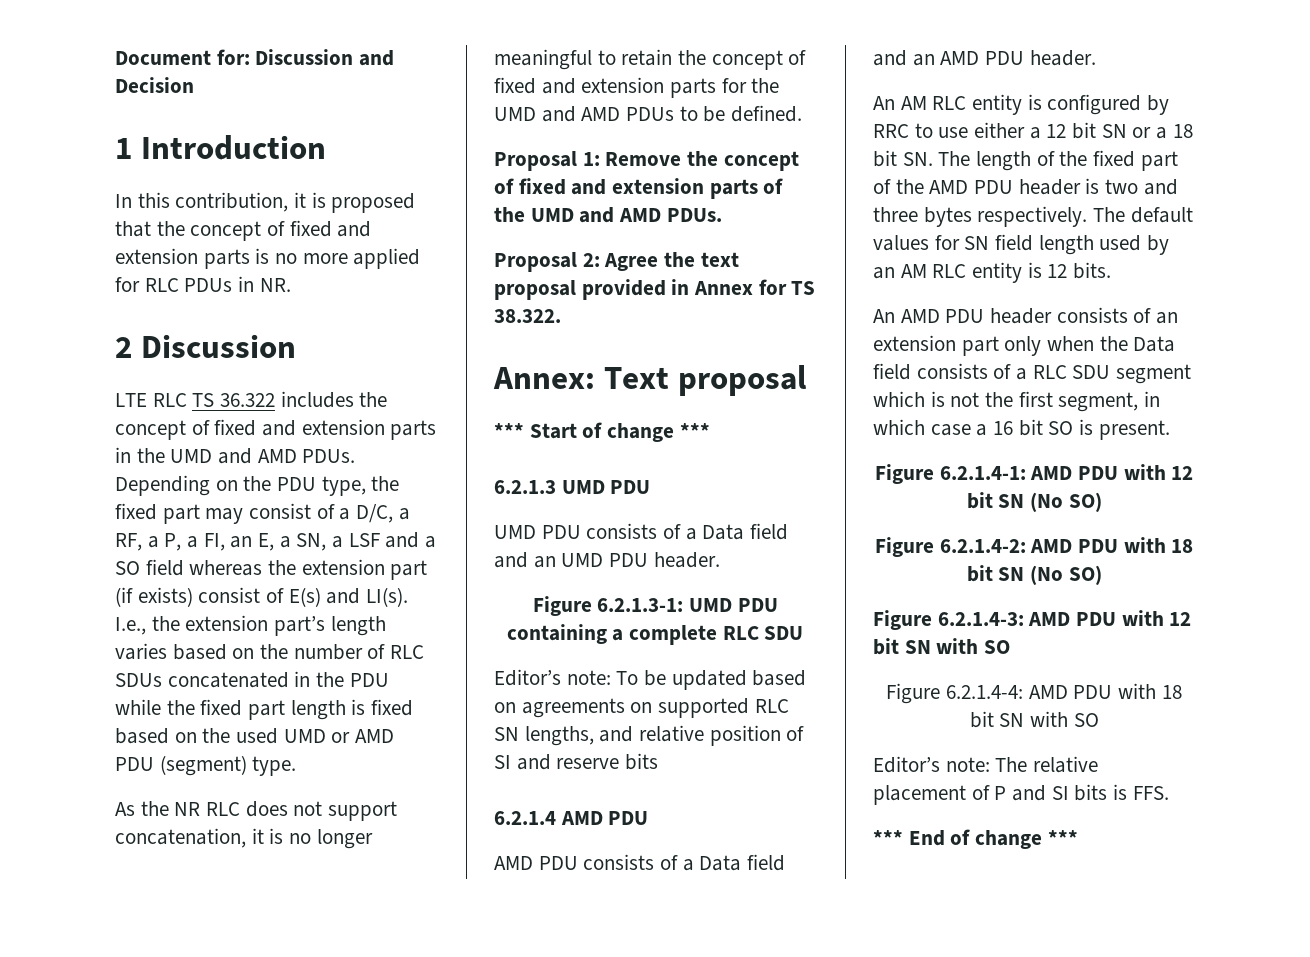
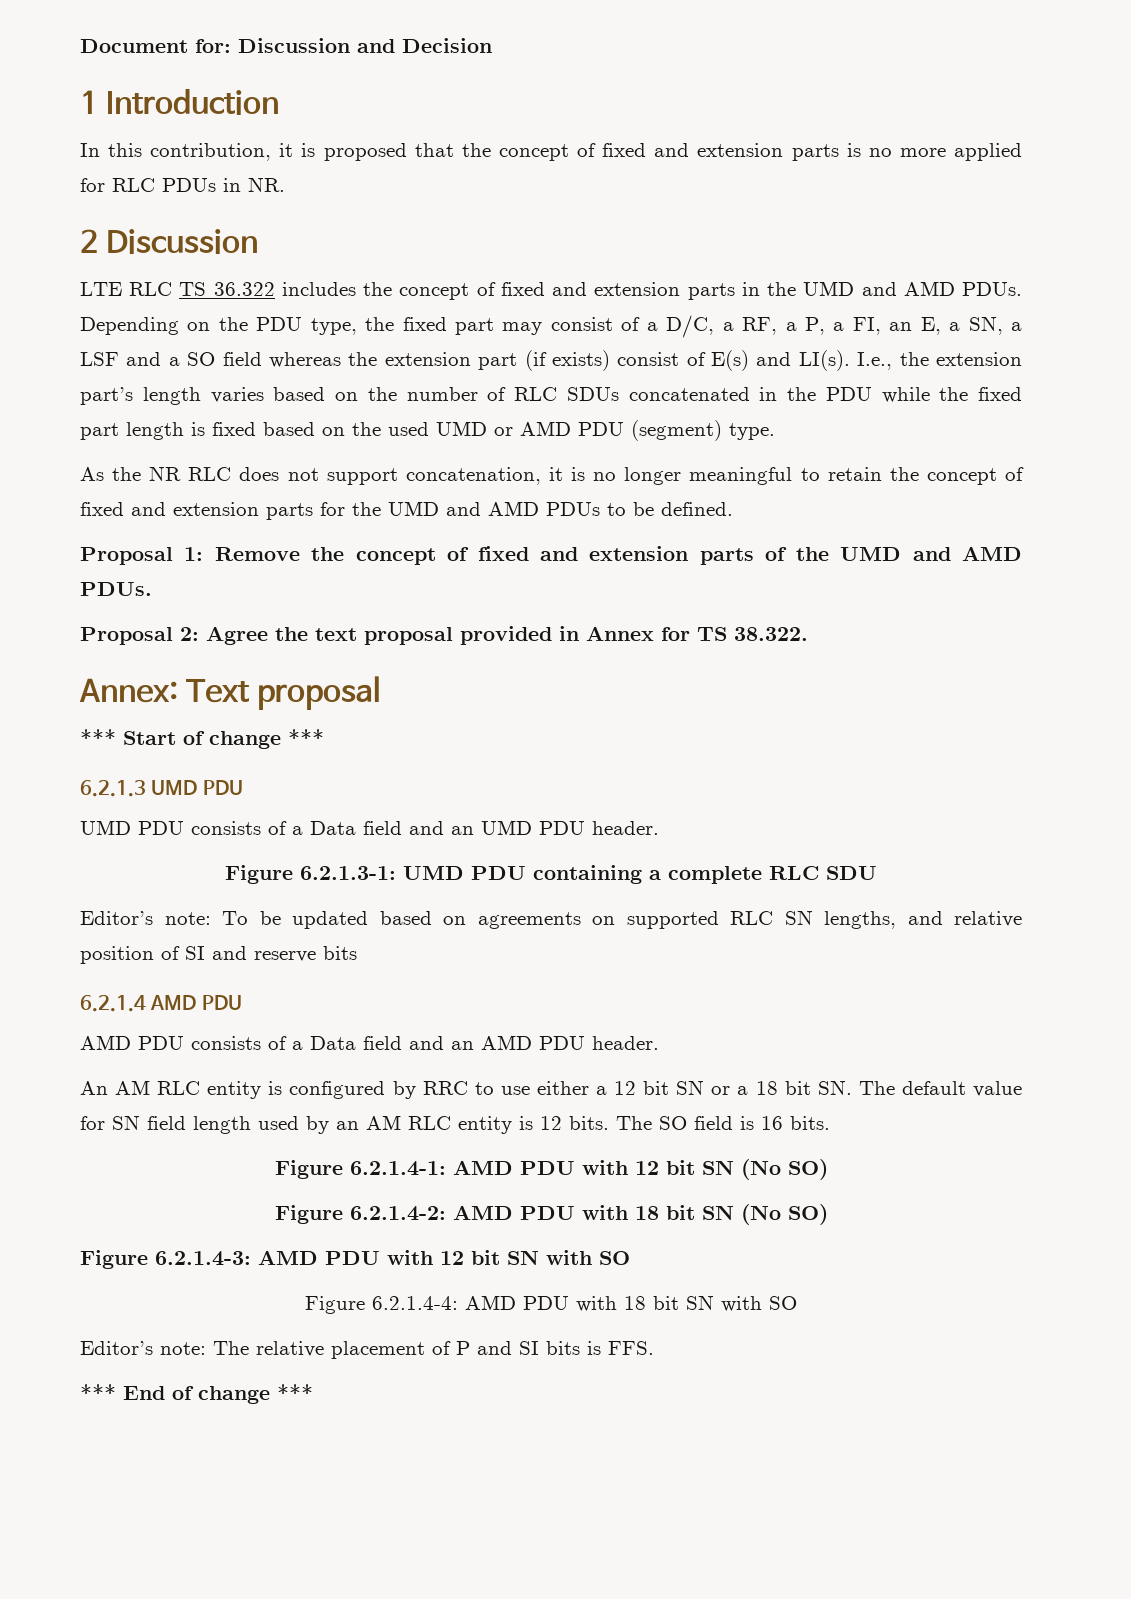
[976,150,1178,171] [873,178,1178,195] [873,206,1193,227] [873,235,929,251] length of the fixed part of the AMD PDU header is two and three bytes respectively. The default values -> [901,1081,1023,1097] default value
[873,307,1179,324] [873,335,1176,356] [873,363,1192,384] [873,391,1161,412] [873,419,1170,440] // An AMD PDU header consists of an extension part only when the Data field consists of a RLC SDU segment which is not the first segment, in which case a 16 bit SO is present. -> [616,1116,830,1130] The SO field is 16 bits.

